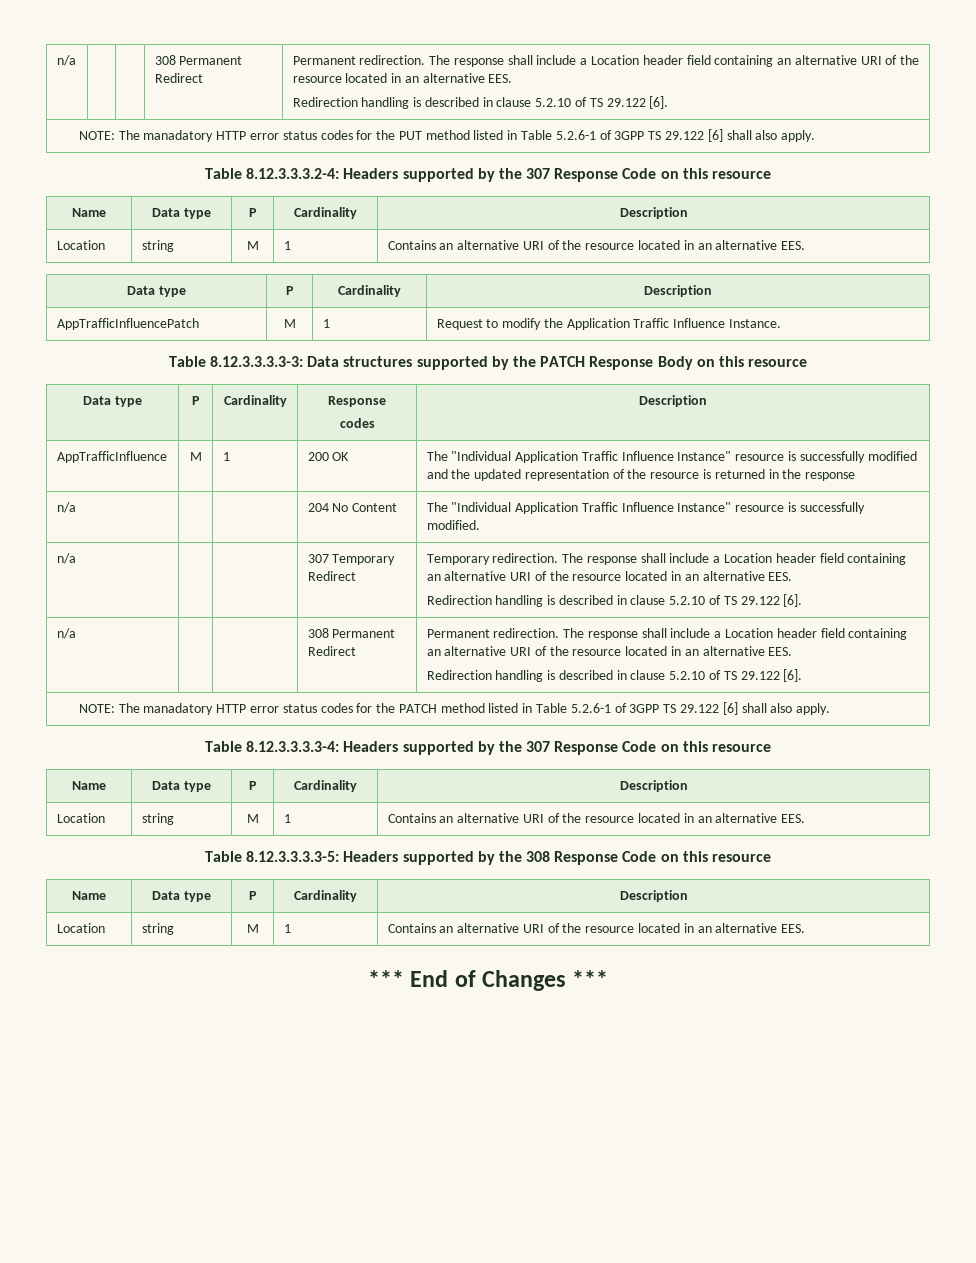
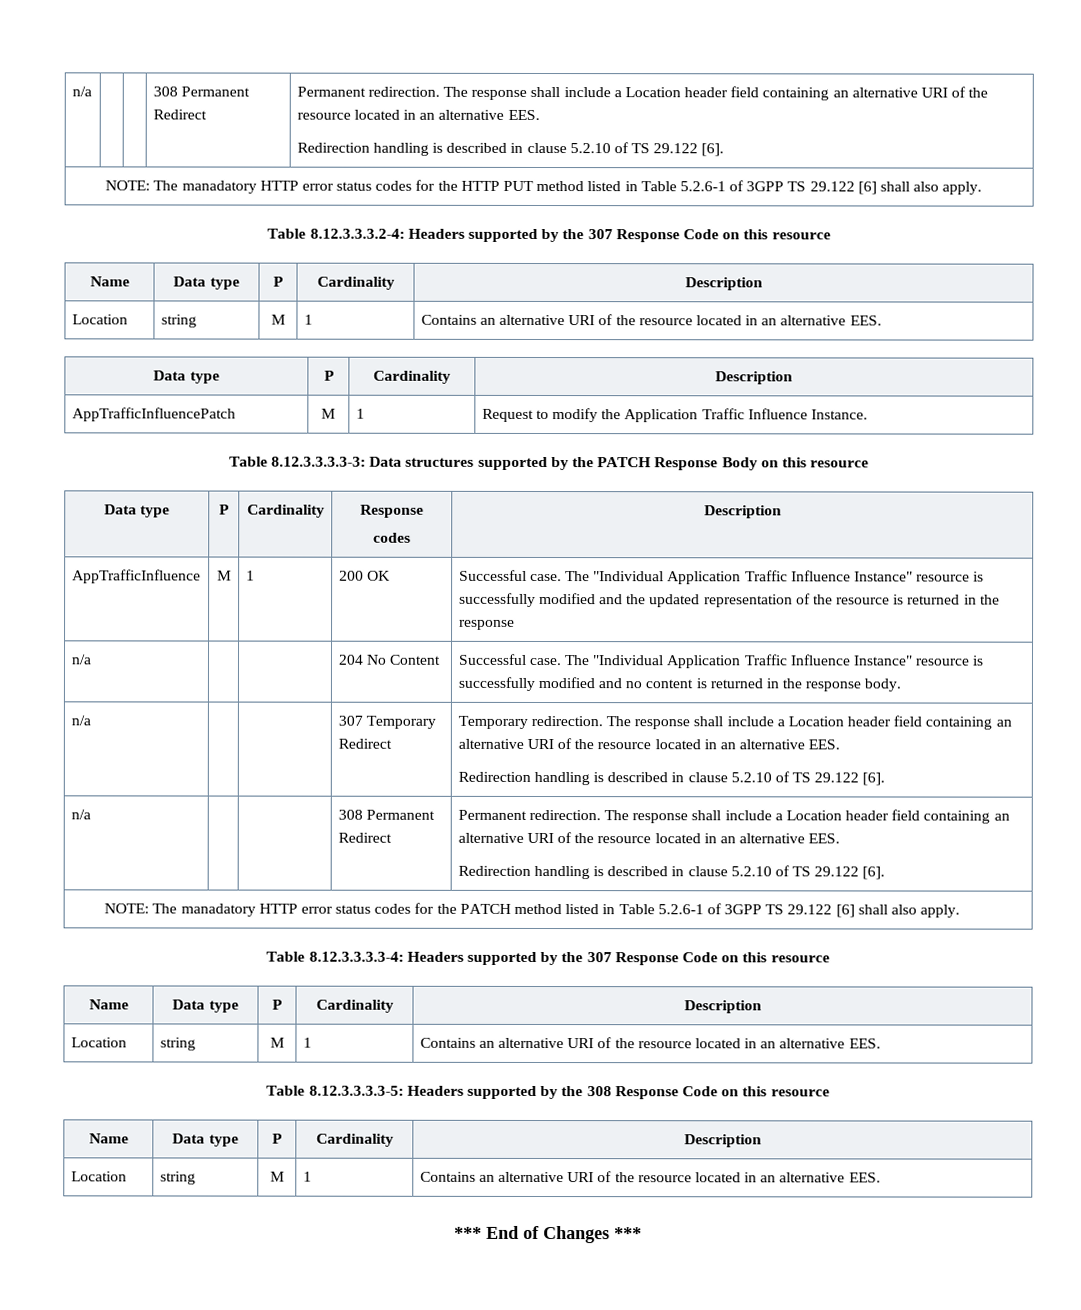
(396, 135) none -> [460,180,500,191] HTTP
(350, 456) none -> [458,569,562,582] Successful case.
[426,502,865,514] [426,520,480,530] The "Individual Application Traffic Influence Instance" resource is successfully modified. -> [457,653,984,669] [457,676,902,692] Successful case. The "Individual Application Traffic Influence Instance" resource is successfully modified and no content is returned in the response body.

